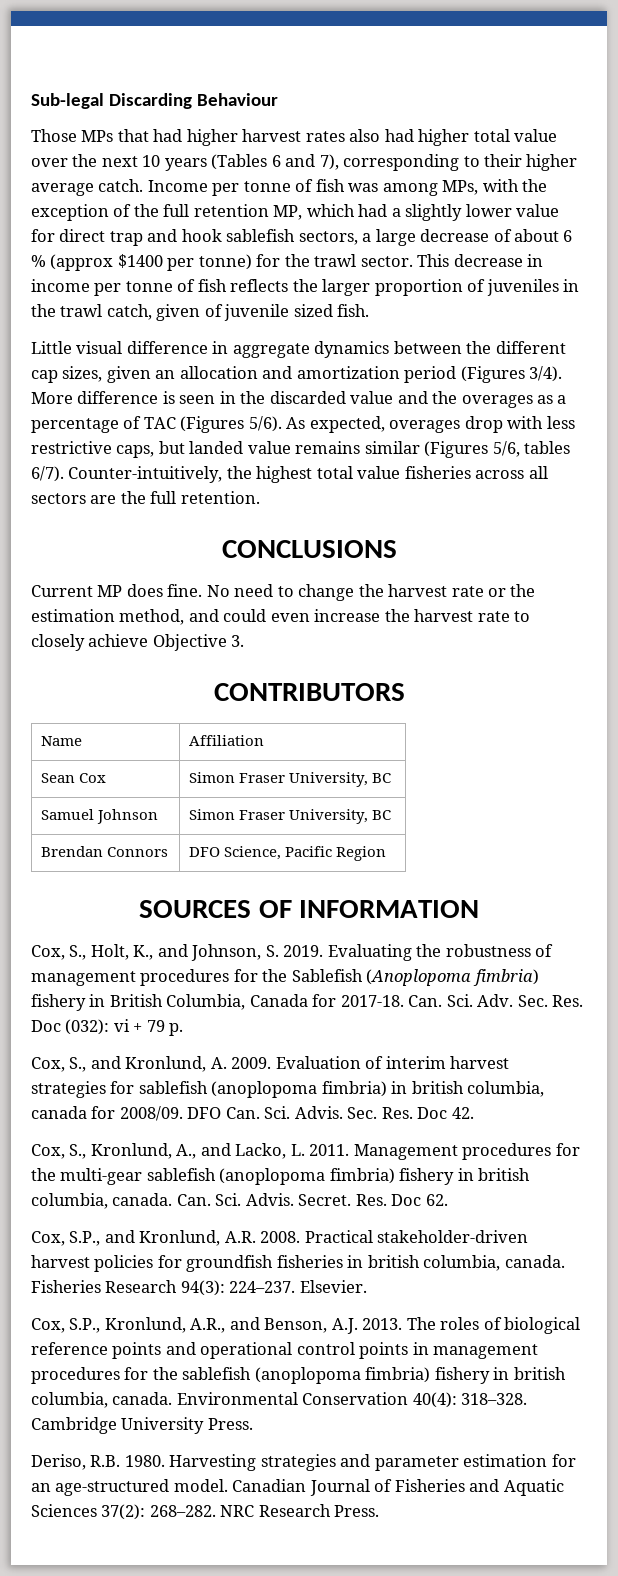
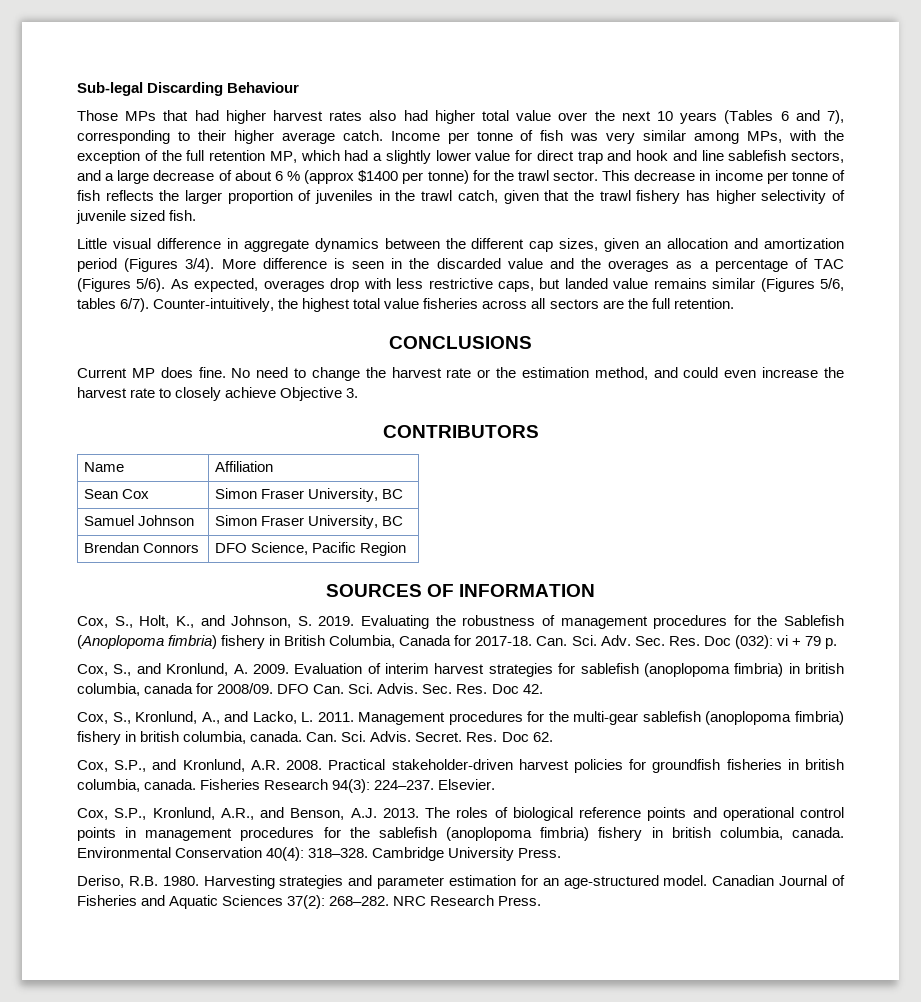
(379, 187) none -> [606,130,687,144] very similar
(222, 235) none -> [672,150,724,161] and line
(358, 238) none -> [77,170,101,181] and
(201, 312) none -> [544,190,827,204] that the trawl fishery has higher selectivity

